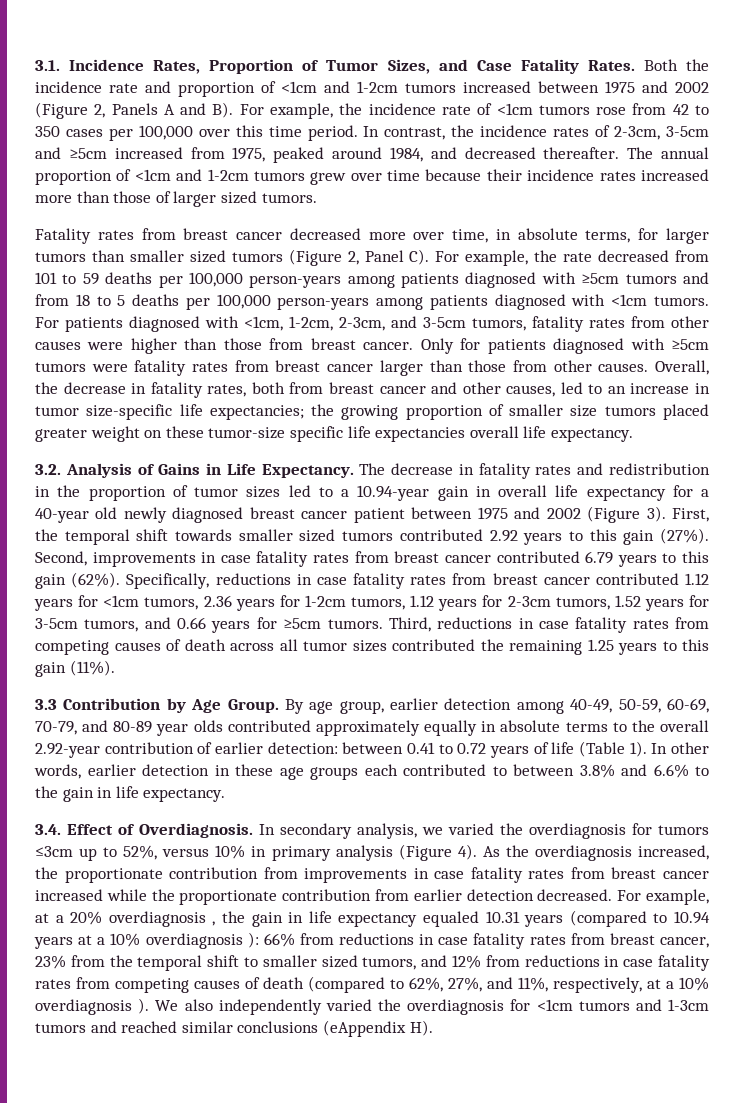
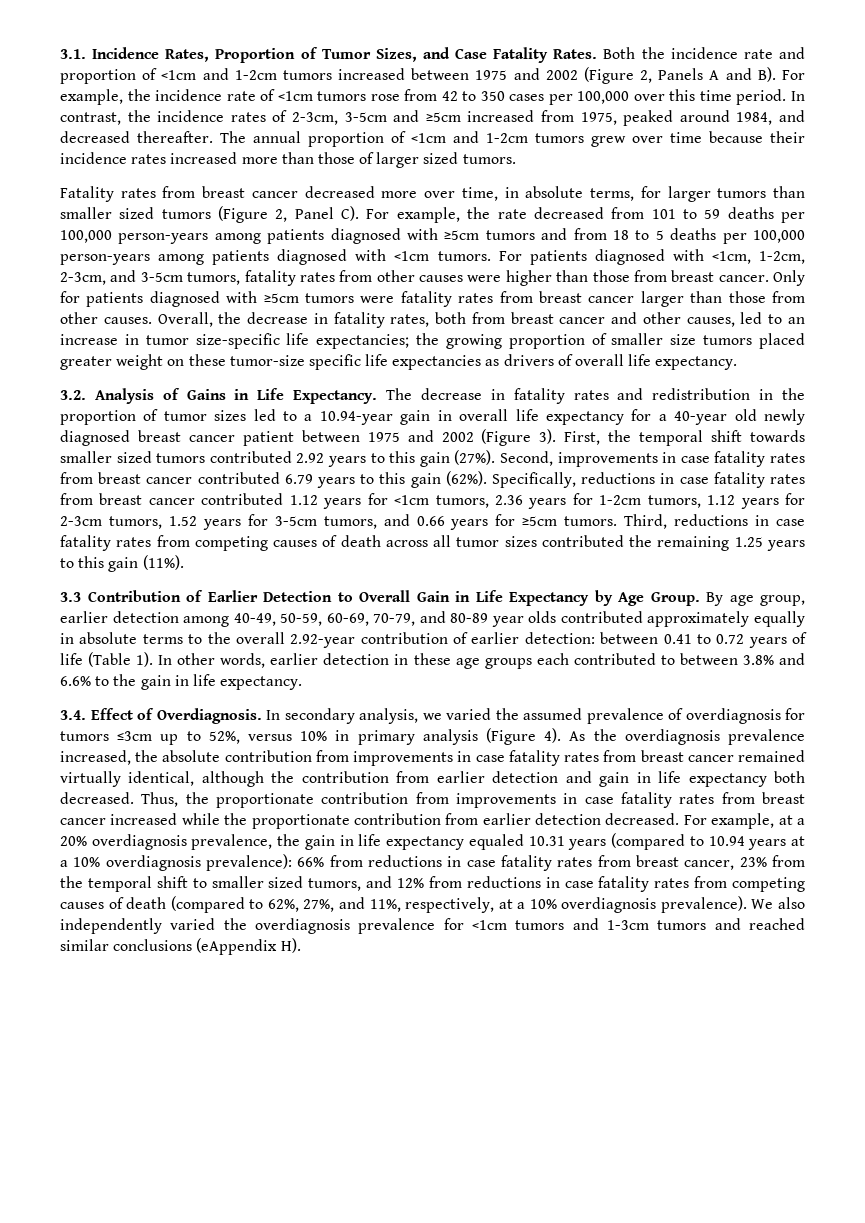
(466, 434) none -> [485,354,573,366] as drivers of
(161, 704) none -> [186,590,589,606] of Earlier Detection to Overall Gain in Life Expectancy
(523, 829) none -> [523,708,683,724] assumed prevalence of
(632, 853) none -> [728,729,805,745] prevalence
(58, 873) none -> [162,750,806,766] [60,771,805,787] [60,792,209,807] absolute contribution from improvements in case fatality rates from breast cancer remained virtually identical, although the contribution from earlier detection and gain in life expectancy both decreased. Thus, the
[212,921,216,926] , -> [191,834,273,850] prevalence,
[247,932,259,948] ): -> [205,854,292,871] prevalence):
[138,998,150,1014] ). -> [660,896,747,913] prevalence).
(505, 1007) none -> [358,918,436,934] prevalence

